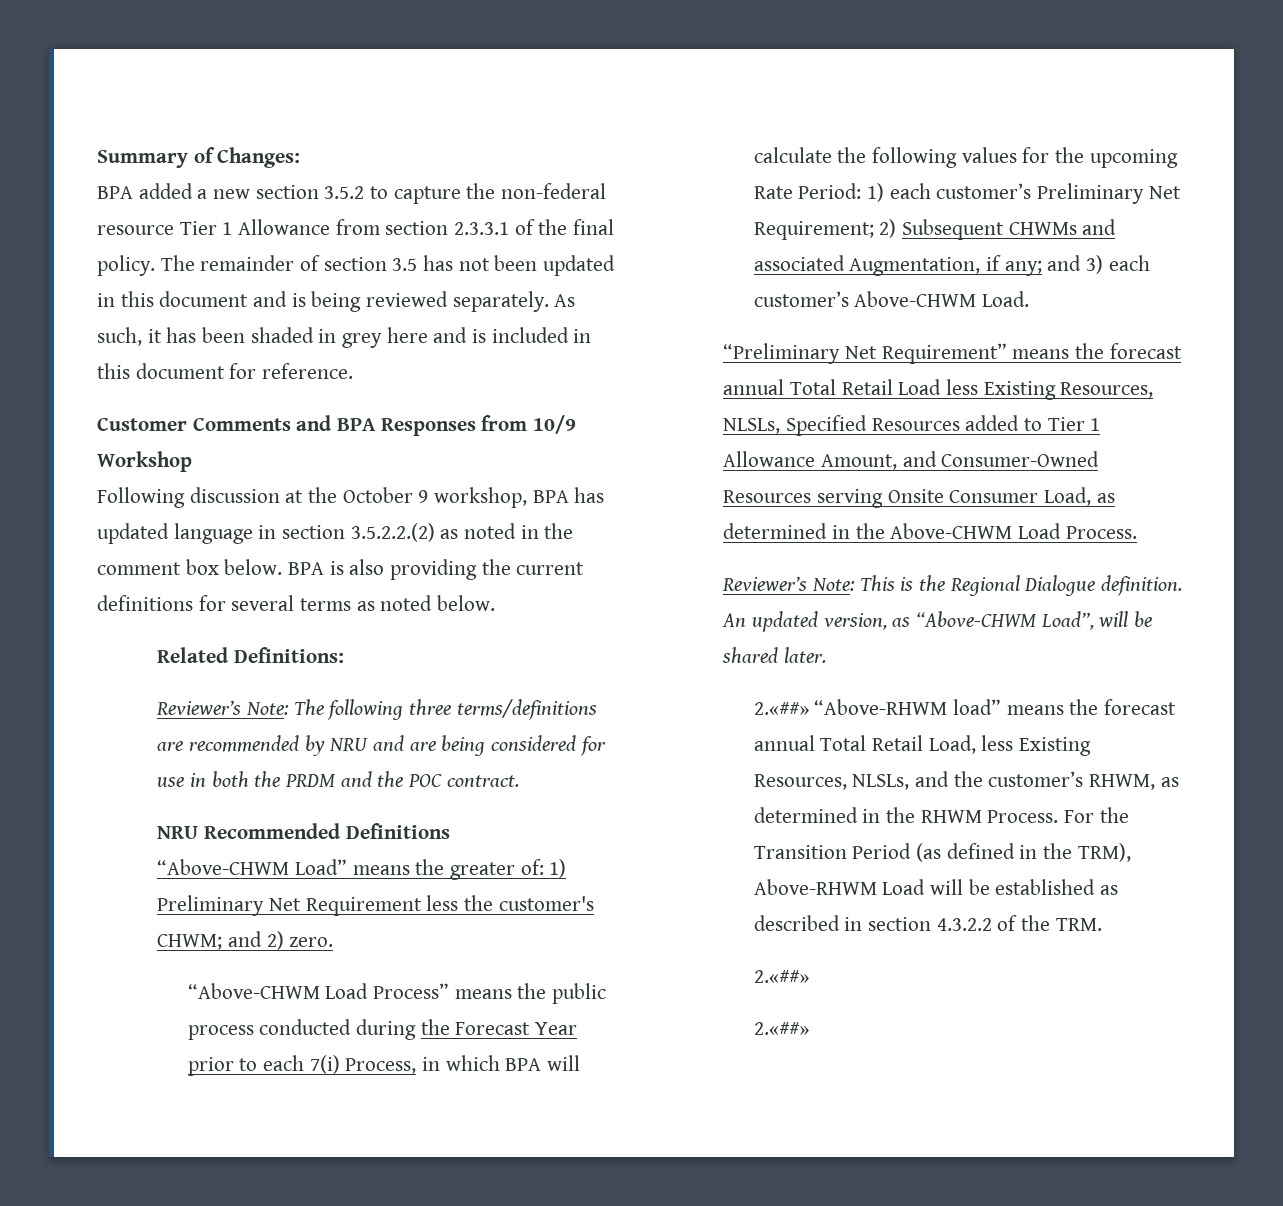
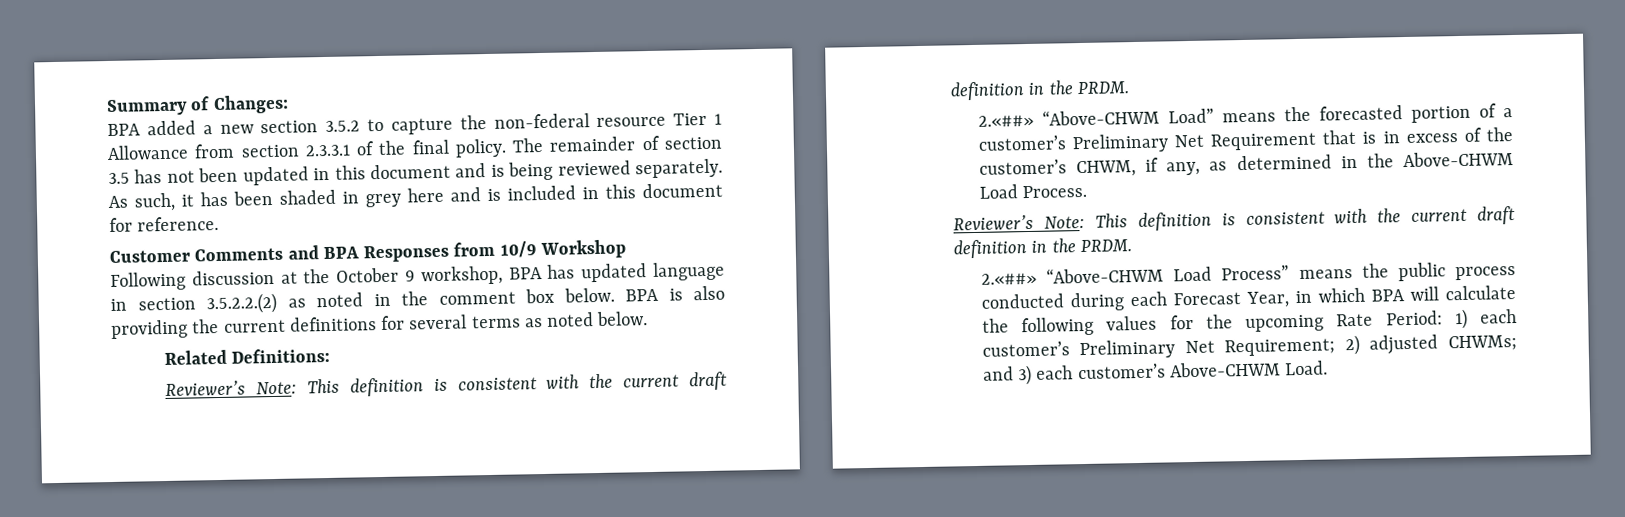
[293,699,597,720] [157,735,606,756] [157,771,519,787] [157,823,450,839] [157,859,567,880] [157,895,594,916] [157,931,334,950] The following three terms/definitions are recommended by NRU and are being considered for use in both the PRDM and the POC contract. // NRU Recommended Definitions // “Above-CHWM Load” means the greater of: 1) Preliminary Net Requirement less the customer's CHWM; and 2) zero. // -> [306,371,727,397] [950,80,1130,101] [977,103,1513,127] [977,127,1513,154] [978,151,1514,178] [978,184,1088,199] [953,206,1515,231] [953,238,1133,259] [980,272,1037,285] This definition is consistent with the current draft definition in the PRDM. // 2.«##» “Above-CHWM Load” means the forecasted portion of a customer’s Preliminary Net Requirement that is in excess of the customer’s CHWM, if any, as determined in the Above-CHWM Load Process. // Reviewer’s Note: This definition is consistent with the current draft definition in the PRDM. // 2.«##»
[420,1019,577,1035] [187,1055,417,1076] the Forecast Year prior to each 7(i) Process, -> [1129,291,1289,308] each Forecast Year,
[901,219,1117,240] [753,255,1042,276] Subsequent CHWMs and associated Augmentation, if any; -> [1369,334,1517,355] adjusted CHWMs;
[723,343,1182,364] [723,379,1154,400] [723,415,1101,436] [723,451,1100,470] [723,487,1115,508] [723,523,1137,539] [722,575,1183,596] [722,611,1153,632] [722,647,827,663] [753,699,1176,715] [753,735,1091,756] [753,771,1179,790] [753,807,1129,823] [753,843,1131,862] [753,879,1118,895] [753,915,1102,931] [753,970,809,983] [753,1022,809,1035] // “Preliminary Net Requirement” means the forecast annual Total Retail Load less Existing Resources, NLSLs, Specified Resources added to Tier 1 Allowance Amount, and Consumer-Owned Resources serving Onsite Consumer Load, as determined in the Above-CHWM Load Process. // Reviewer’s Note: This is the Regional Dialogue definition. An updated version, as “Above-CHWM Load”, will be shared later. // 2.«##» “Above-RHWM load” means the forecast annual Total Retail Load, less Existing Resources, NLSLs, and the customer’s RHWM, as determined in the RHWM Process. For the Transition Period (as defined in the TRM), Above-RHWM Load will be established as described in section 4.3.2.2 of the TRM. // 2.«##» // 2.«##» -> (1329, 368) none

